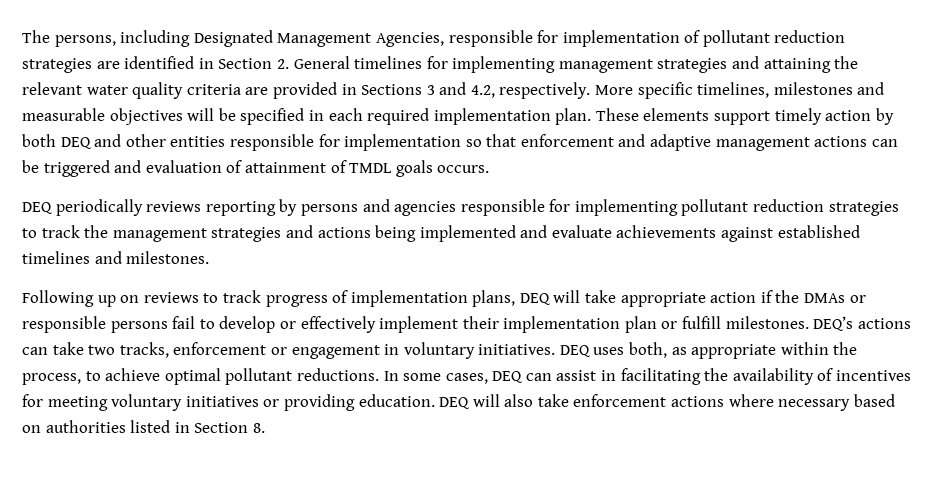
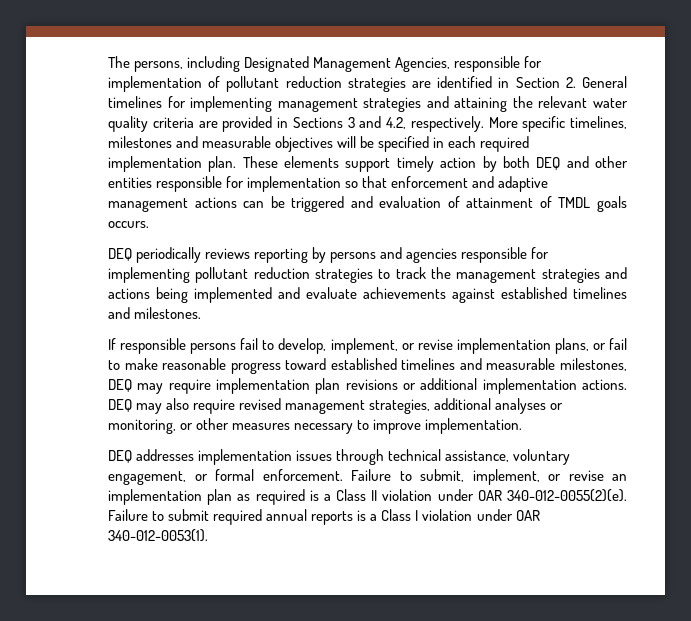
[22,290,866,307] [22,316,911,333] [22,342,858,359] [22,368,912,385] [22,394,895,411] [22,420,265,433] Following up on reviews to track progress of implementation plans, DEQ will take appropriate action if the DMAs or responsible persons fail to develop or effectively implement their implementation plan or fulfill milestones. DEQ’s actions can take two tracks, enforcement or engagement in voluntary initiatives. DEQ uses both, as appropriate within the process, to achieve optimal pollutant reductions. In some cases, DEQ can assist in facilitating the availability of incentives for meeting voluntary initiatives or providing education. DEQ will also take enforcement actions where necessary based on authorities listed in Section 8. -> [108,338,627,354] [108,358,627,374] [108,378,627,394] [108,398,564,414] [108,418,523,434] [108,449,571,465] [108,469,627,485] [108,489,627,505] [108,509,540,525] [108,529,208,542] If responsible persons fail to develop, implement, or revise implementation plans, or fail to make reasonable progress toward established timelines and measurable milestones, DEQ may require implementation plan revisions or additional implementation actions. DEQ may also require revised management strategies, additional analyses or monitoring, or other measures necessary to improve implementation. // DEQ addresses implementation issues through technical assistance, voluntary engagement, or formal enforcement. Failure to submit, implement, or revise an implementation plan as required is a Class II violation under OAR 340-012-0055(2)(e). Failure to submit required annual reports is a Class I violation under OAR 340-012-0053(1).

